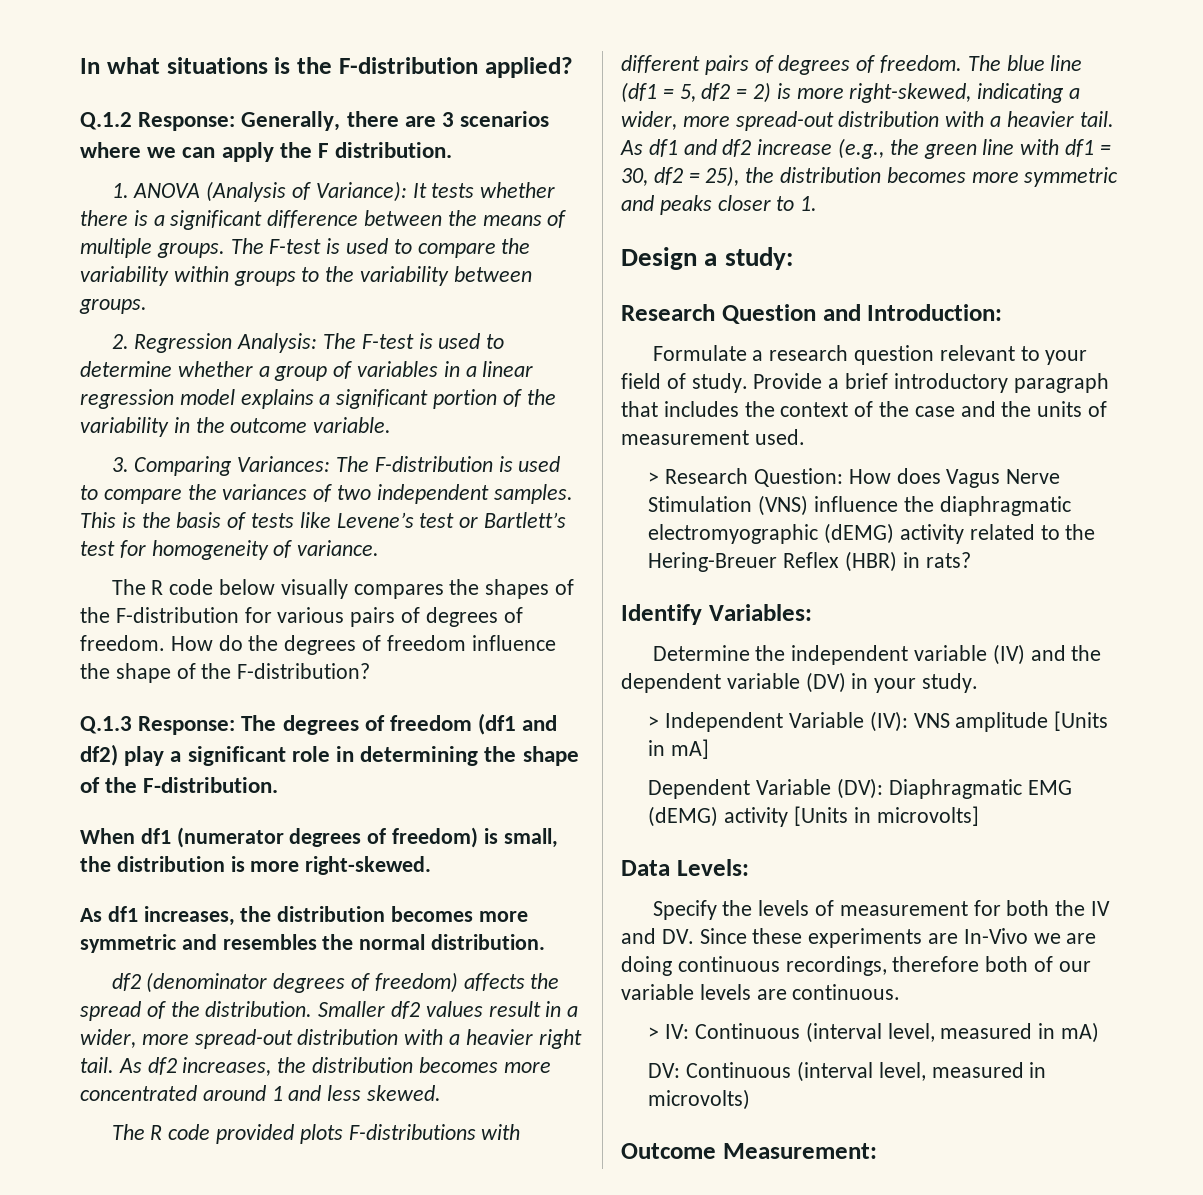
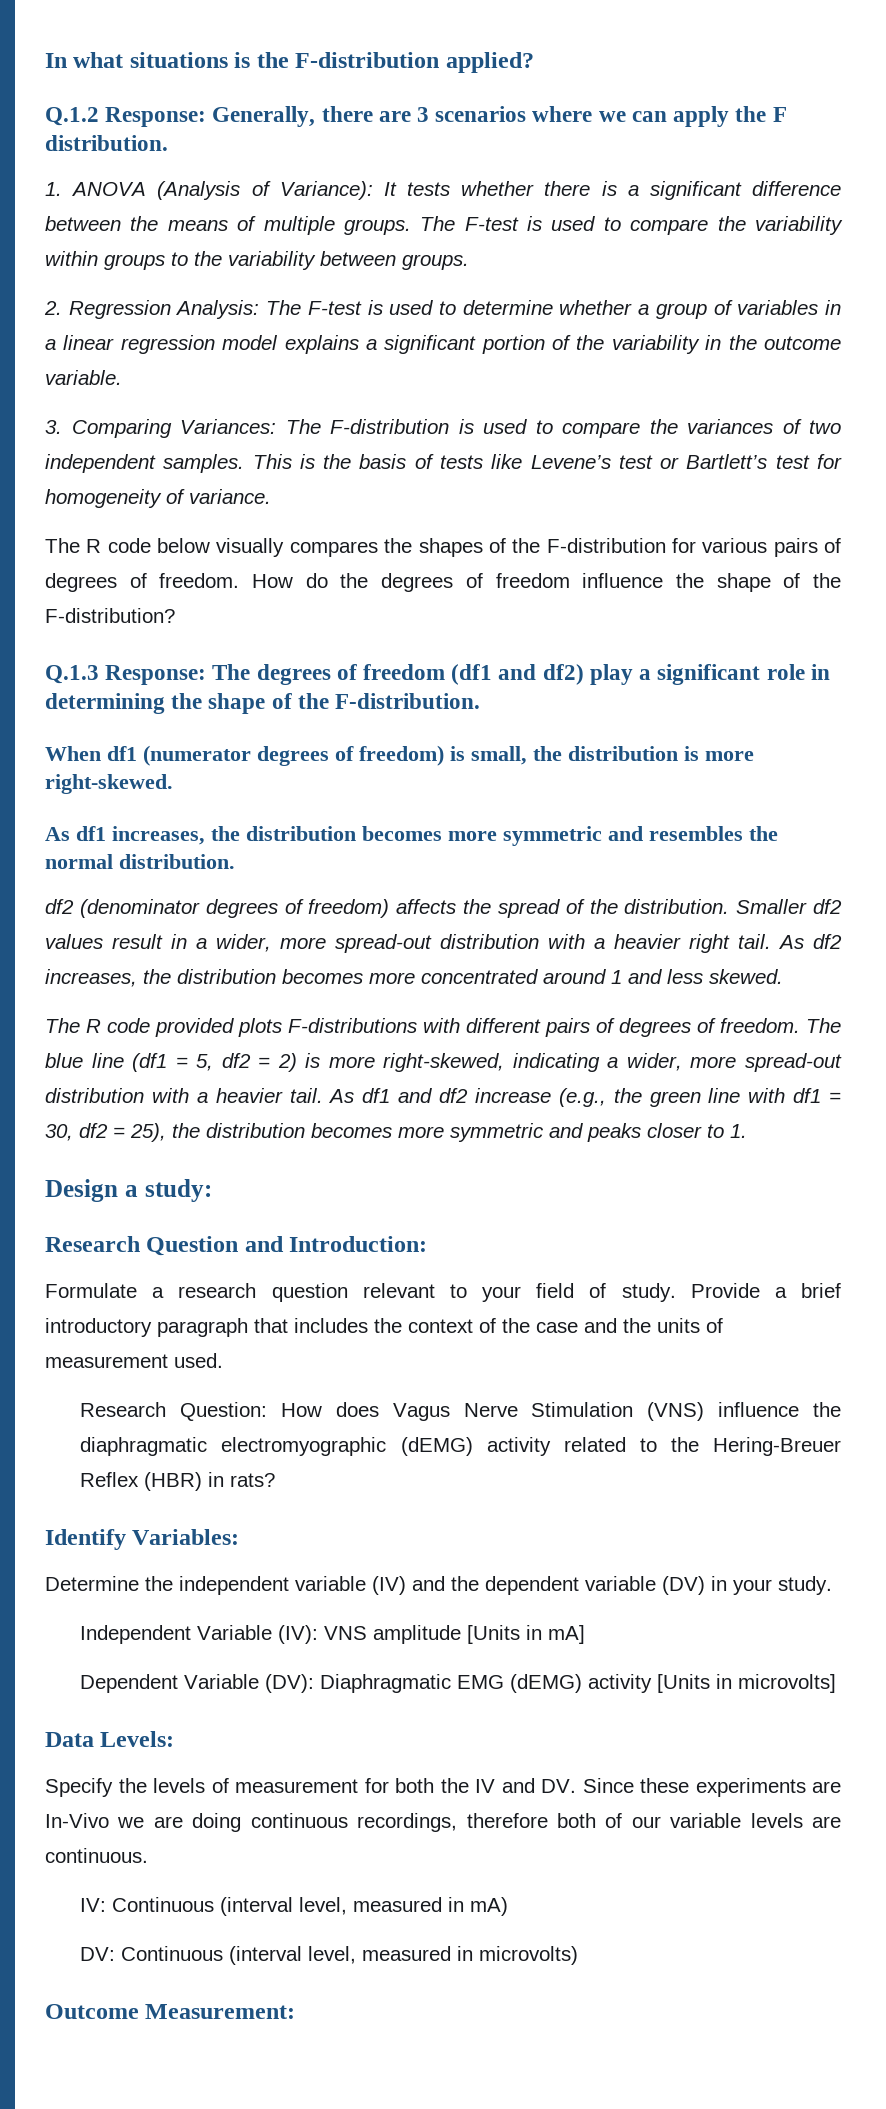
[648,472,660,484] > -> (223, 1360) none
[648,716,660,728] > -> (832, 1585) none
[648,1027,660,1039] > -> (148, 1855) none

